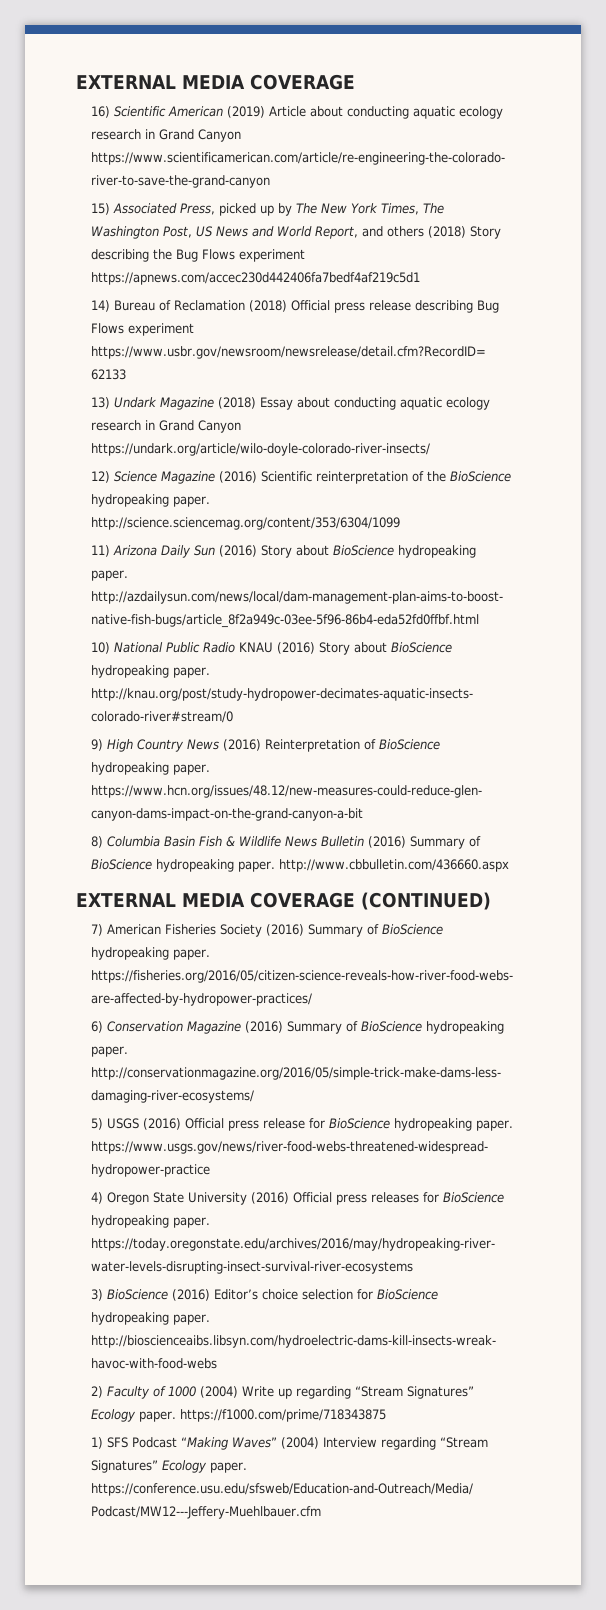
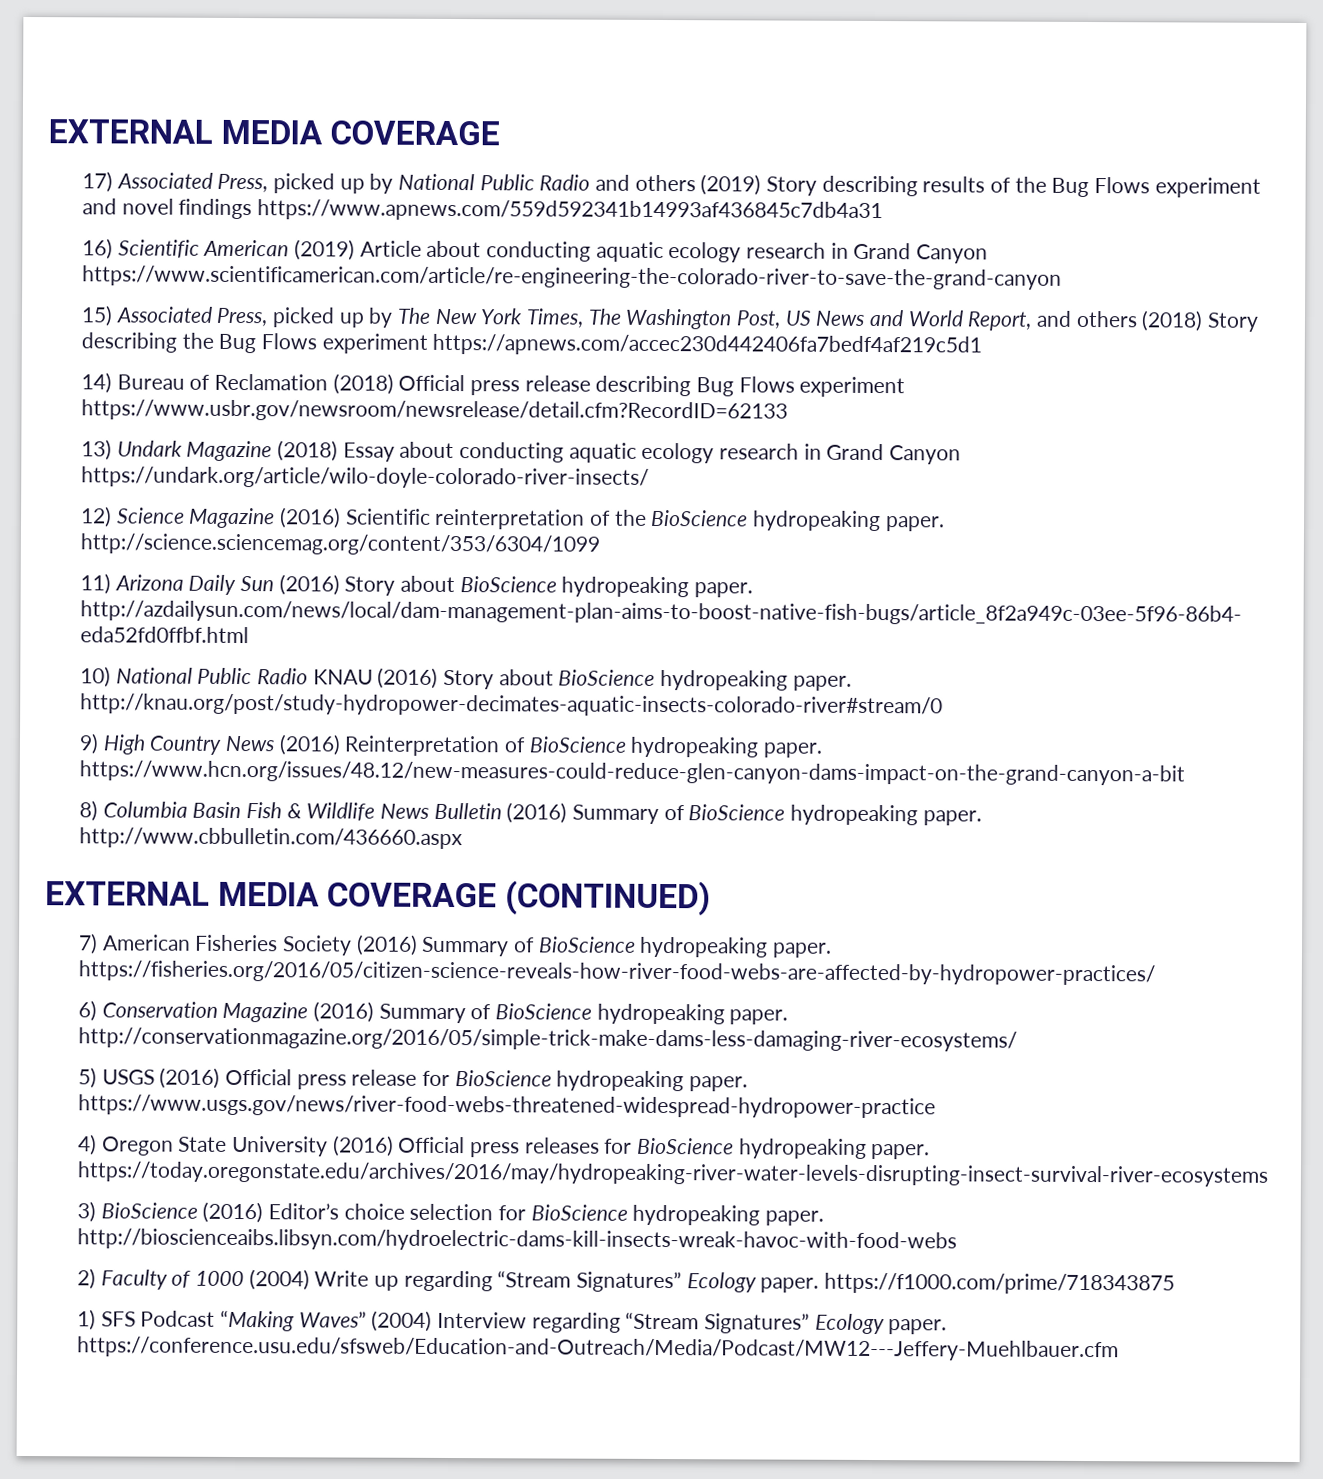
[76,74,355,90] EXTERNAL MEDIA COVERAGE -> [48,119,500,146] [81,171,1261,198] [81,198,883,223] EXTERNAL MEDIA COVERAGE // 17) Associated Press, picked up by National Public Radio and others (2019) Story describing results of the Bug Flows experiment and novel findings https://www.apnews.com/559d592341b14993af436845c7db4a31

